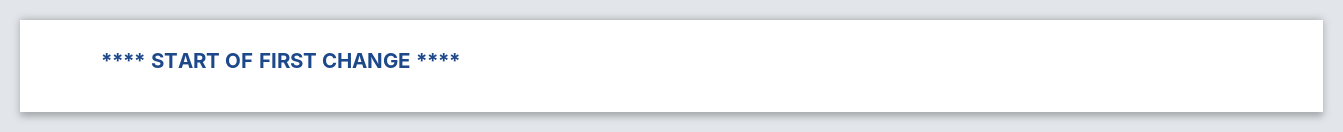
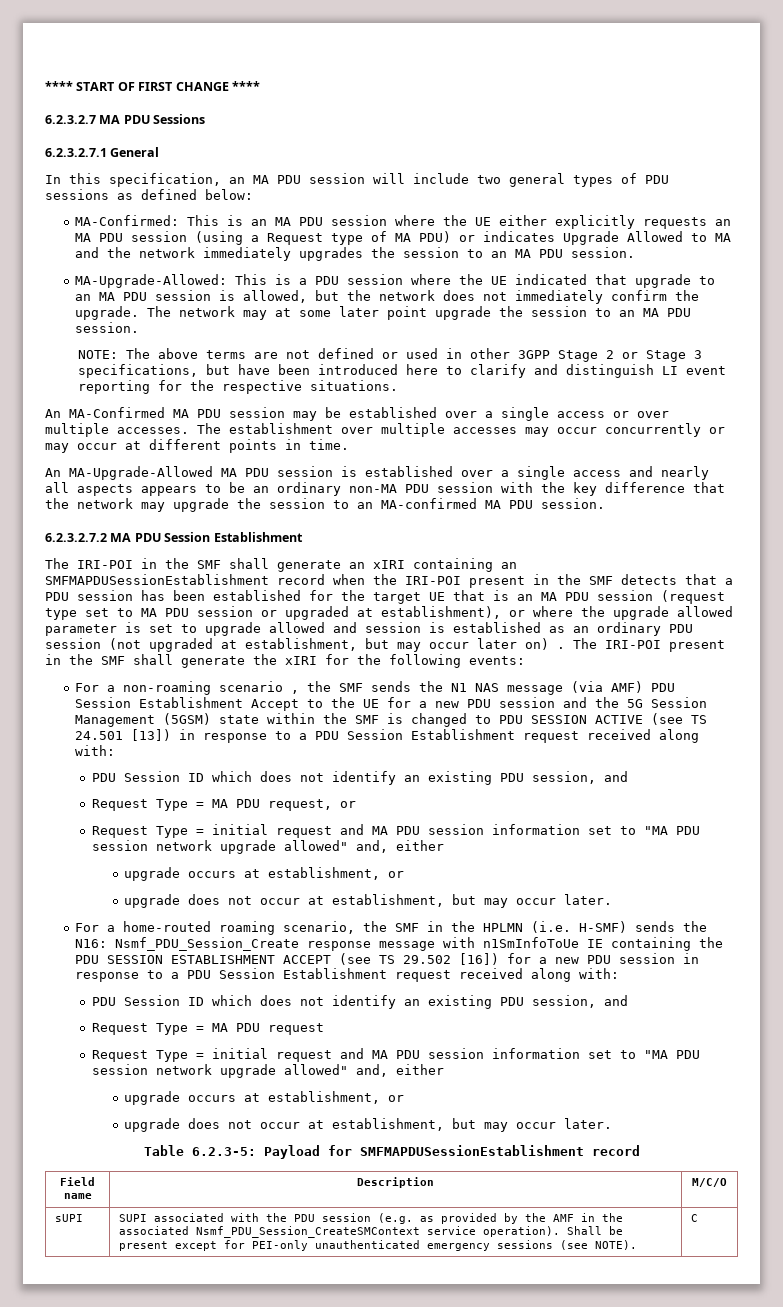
(460, 60) none -> [45,114,206,124] [45,147,160,157] [45,173,669,187] [45,189,253,200] [75,215,732,229] [75,231,732,245] [75,247,636,261] [75,274,716,288] [75,290,700,304] [75,306,692,320] [75,322,140,333] [77,348,702,362] [77,364,726,378] [77,380,398,394] [45,407,669,421] [45,423,725,437] [45,439,349,453] [45,466,709,480] [45,482,725,496] [45,498,605,512] [45,532,303,542] [45,558,517,572] [45,574,733,588] [45,590,725,604] [45,606,733,620] [45,622,693,636] [45,638,725,652] [45,654,525,668] [75,681,676,695] [75,697,708,711] [75,713,708,727] [75,729,700,743] [75,745,116,756] [91,771,628,785] [91,799,356,811] [91,824,700,838] [91,840,444,854] [124,867,405,881] [124,894,613,908] [75,921,708,935] [75,937,724,951] [75,953,700,965] [75,968,620,982] [91,995,628,1009] [91,1023,324,1035] [91,1048,700,1062] [91,1064,444,1078] [124,1091,405,1105] [124,1118,613,1132] [143,1145,640,1159] [60,1177,95,1186] [63,1193,92,1199] [357,1177,434,1188] [692,1178,727,1187] [54,1214,83,1222] [118,1213,623,1224] [118,1226,623,1238] [118,1240,637,1251] [690,1214,698,1222] // 6.2.3.2.7 MA PDU Sessions // 6.2.3.2.7.1 General // In this specification, an MA PDU session will include two general types of PDU sessions as defined below: // MA-Confirmed: This is an MA PDU session where the UE either explicitly requests an MA PDU session (using a Request type of MA PDU) or indicates Upgrade Allowed to MA and the network immediately upgrades the session to an MA PDU session. // MA-Upgrade-Allowed: This is a PDU session where the UE indicated that upgrade to an MA PDU session is allowed, but the network does not immediately confirm the upgrade. The network may at some later point upgrade the session to an MA PDU session. // NOTE: The above terms are not defined or used in other 3GPP Stage 2 or Stage 3 specifications, but have been introduced here to clarify and distinguish LI event reporting for the respective situations. // An MA-Confirmed MA PDU session may be established over a single access or over multiple accesses. The establishment over multiple accesses may occur concurrently or may occur at different points in time. // An MA-Upgrade-Allowed MA PDU session is established over a single access and nearly all aspects appears to be an ordinary non-MA PDU session with the key difference that the network may upgrade the session to an MA-confirmed MA PDU session. // 6.2.3.2.7.2 MA PDU Session Establishment // The IRI-POI in the SMF shall generate an xIRI containing an SMFMAPDUSessionEstablishment record when the IRI-POI present in the SMF detects that a PDU session has been established for the target UE that is an MA PDU session (request type set to MA PDU session or upgraded at establishment), or where the upgrade allowed parameter is set to upgrade allowed and session is established as an ordinary PDU session (not upgraded at establishment, but may occur later on) . The IRI-POI present in the SMF shall generate the xIRI for the following events: // For a non-roaming scenario , the SMF sends the N1 NAS message (via AMF) PDU Session Establishment Accept to the UE for a new PDU session and the 5G Session Management (5GSM) state within the SMF is changed to PDU SESSION ACTIVE (see TS 24.501 [13]) in response to a PDU Session Establishment request received along with: // PDU Session ID which does not identify an existing PDU session, and // Request Type = MA PDU request, or // Request Type = initial request and MA PDU session information set to "MA PDU session network upgrade allowed" and, either // upgrade occurs at establishment, or // upgrade does not occur at establishment, but may occur later. // For a home-routed roaming scenario, the SMF in the HPLMN (i.e. H-SMF) sends the N16: Nsmf_PDU_Session_Create response message with n1SmInfoToUe IE containing the PDU SESSION ESTABLISHMENT ACCEPT (see TS 29.502 [16]) for a new PDU session in response to a PDU Session Establishment request received along with: // PDU Session ID which does not identify an existing PDU session, and // Request Type = MA PDU request // Request Type = initial request and MA PDU session information set to "MA PDU session network upgrade allowed" and, either // upgrade occurs at establishment, or // upgrade does not occur at establishment, but may occur later. // Table 6.2.3-5: Payload for SMFMAPDUSessionEstablishment record // Field name | Description | M/C/O // sUPI | SUPI associated with the PDU session (e.g. as provided by the AMF in the associated Nsmf_PDU_Session_CreateSMContext service operation). Shall be present except for PEI-only unauthenticated emergency sessions (see NOTE). | C

